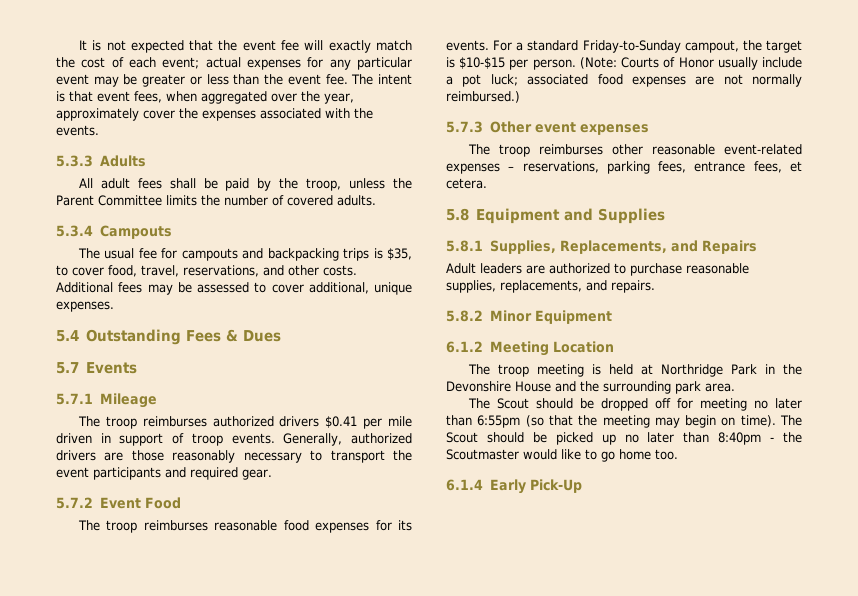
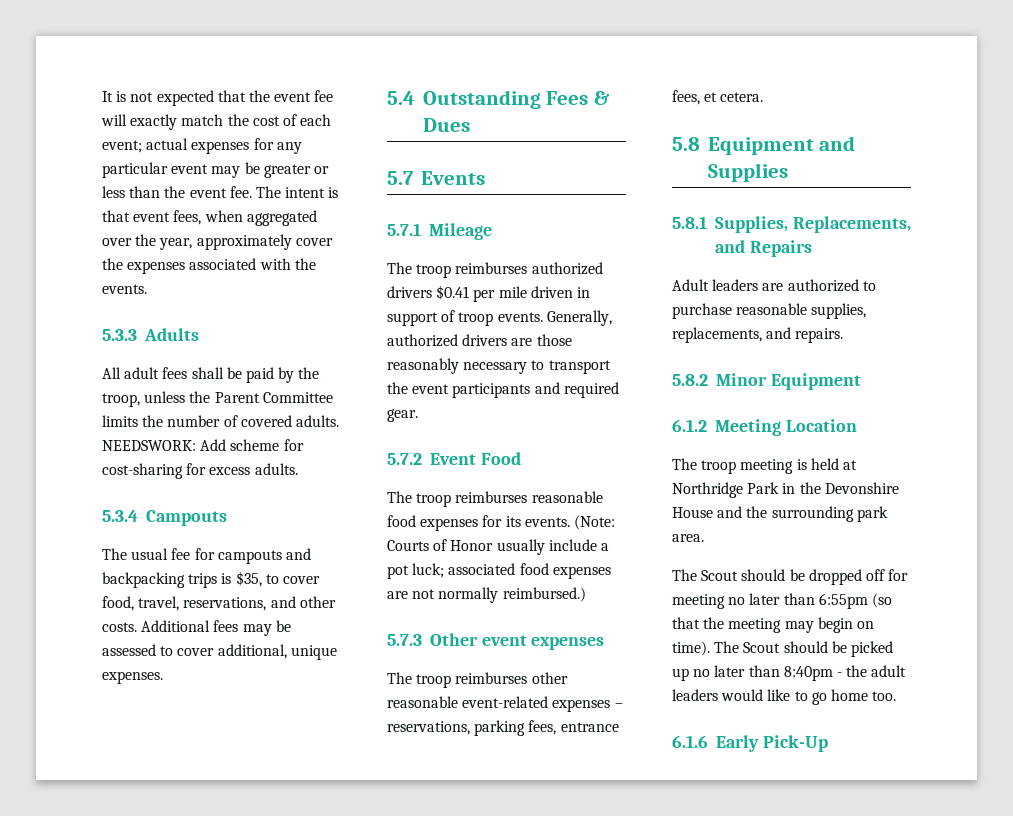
(376, 200) none -> [102,439,304,451] [102,463,298,479] NEEDSWORK: Add scheme for cost-sharing for excess adults.
[493,40,802,53] [446,57,576,70] For a standard Friday-to-Sunday campout, the target is $10-$15 per person. -> (570, 522) none
[446,449,519,460] Scoutmaster -> [871,665,907,677] [672,689,718,701] adult leaders
[446,479,483,491] 6.1.4 -> [672,735,708,748] 6.1.6

